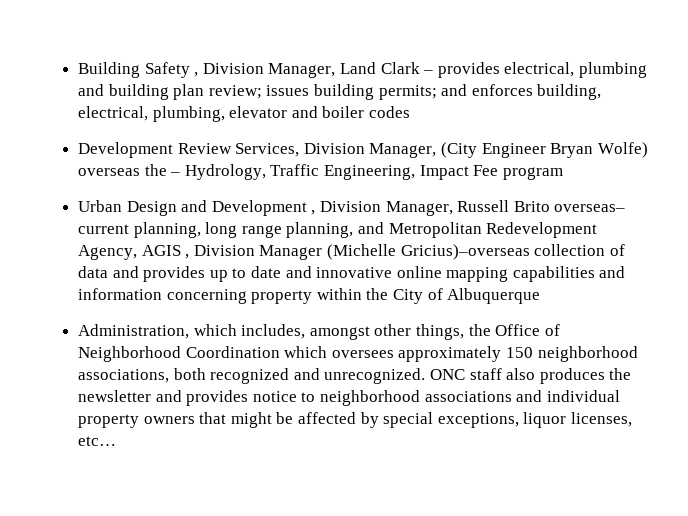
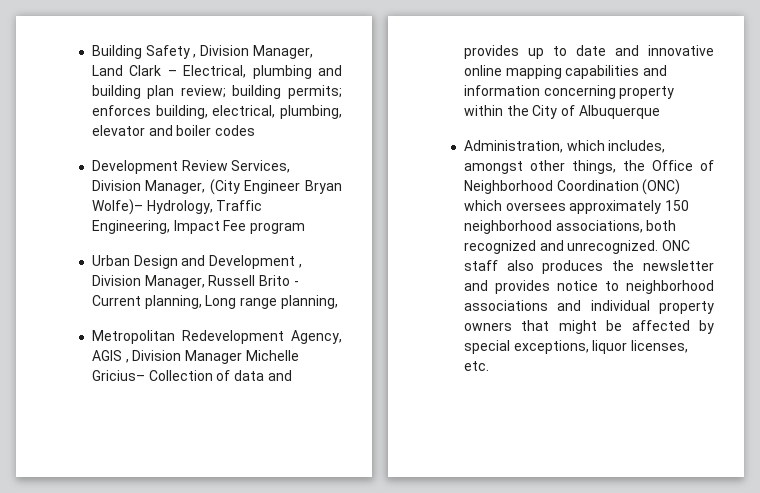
[437,62,575,78] provides electrical, -> [183,65,247,78] Electrical,
[266,85,310,96] issues -> (226, 91) none
[441,84,468,96] and -> (342, 92) none
[597,142,648,158] [77,164,181,176] Wolfe) overseas the – -> [91,199,143,215] Wolfe)–
[554,204,626,212] [77,222,238,238] overseas– current planning, long -> [294,281,300,286] [91,295,237,309] - Current planning, Long
[357,222,384,234] and -> (339, 302) //
[326,244,606,260] (Michelle Gricius)–overseas collection -> [246,350,300,361] [91,370,213,381] Michelle Gricius– Collection
(280, 352) none -> [642,179,681,195] (ONC)
[77,436,116,446] etc… -> [463,361,489,371] etc.

